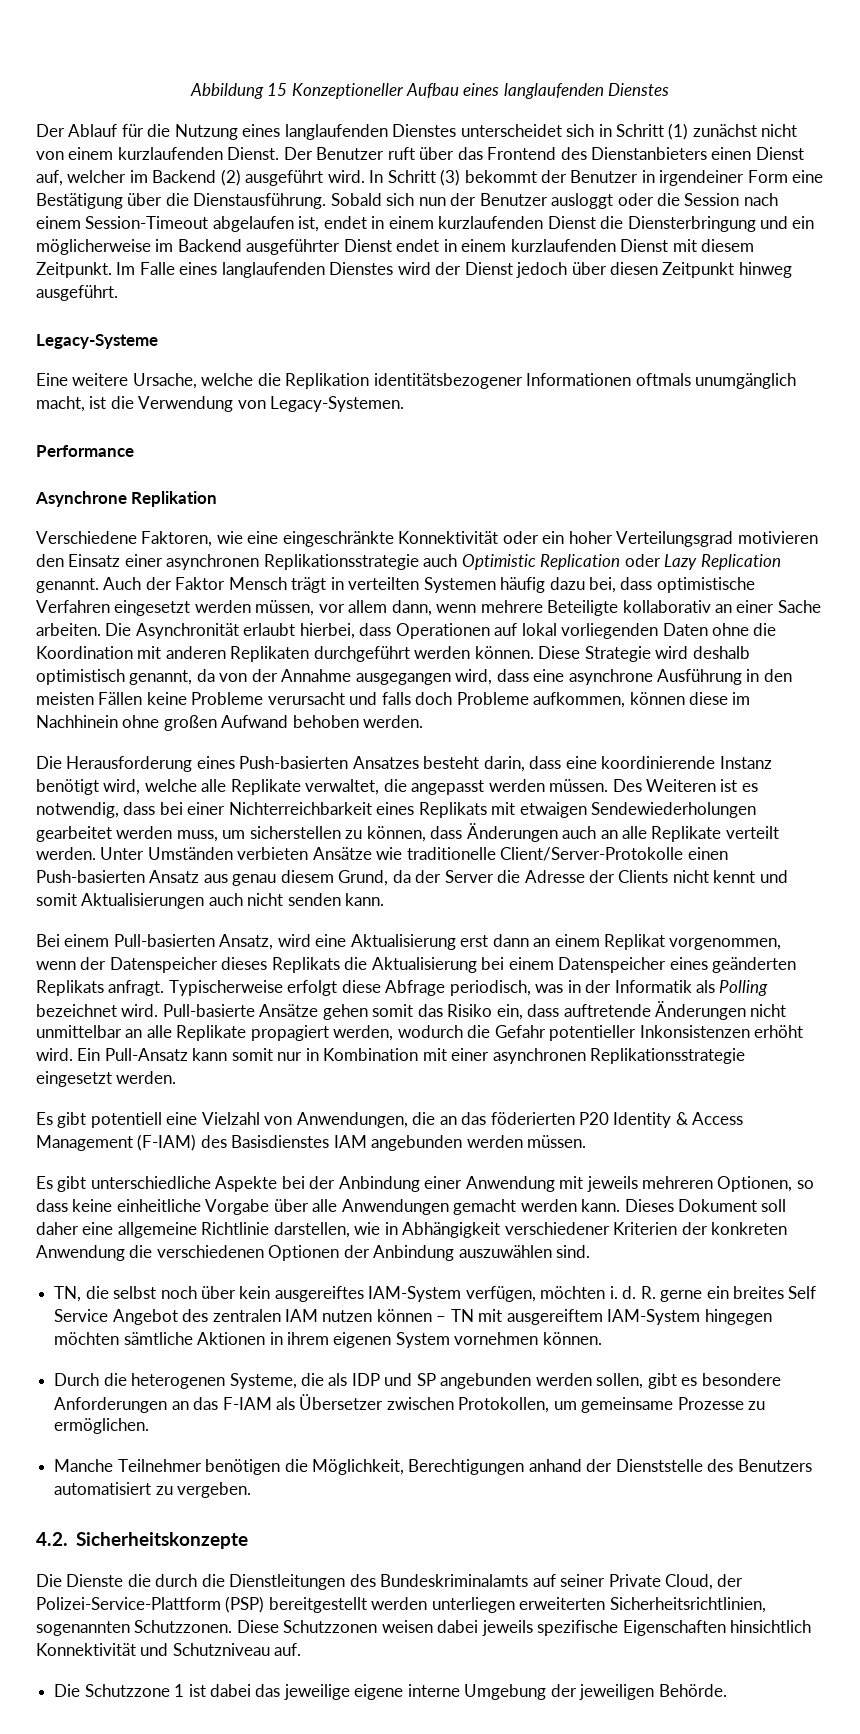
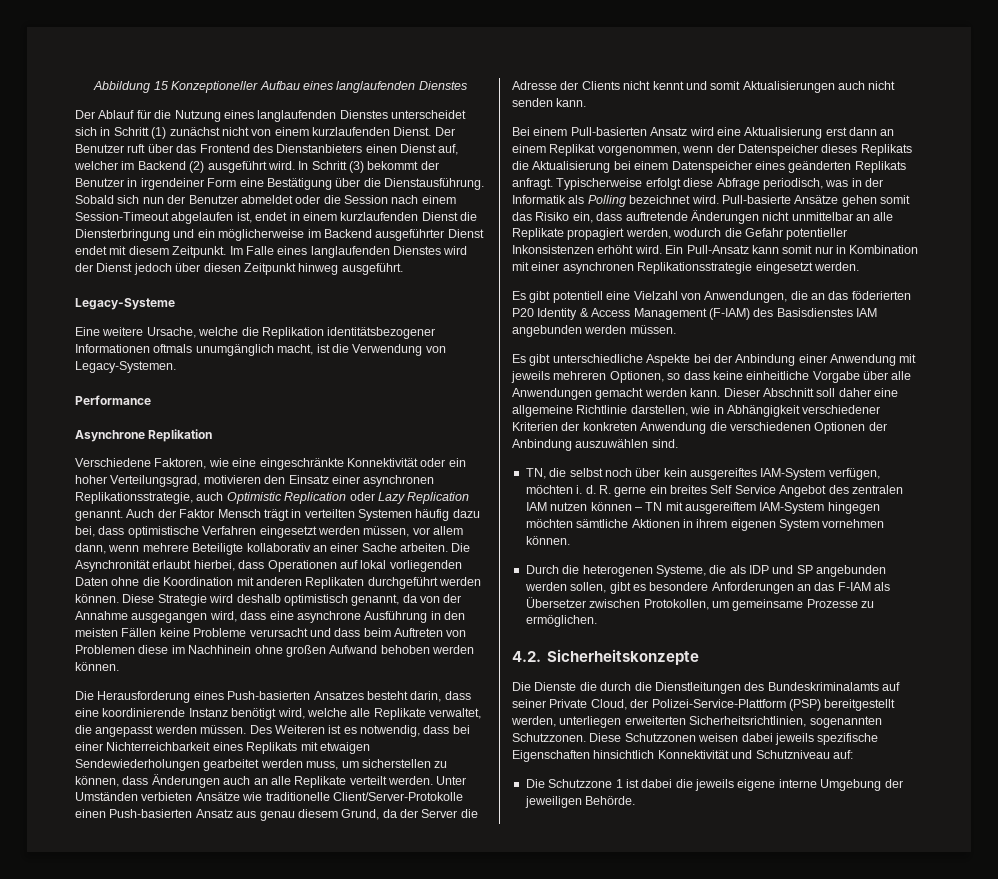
[551,193,614,209] ausloggt -> [240,195,293,204] abmeldet
[443,239,669,252] in einem kurzlaufenden Dienst -> (107, 250) none
[616,531,734,547] Verteilungsgrad -> [110,475,201,487] Verteilungsgrad,
[263,554,419,570] Replikationsstrategie -> [75,492,193,504] Replikationsstrategie,
[381,692,685,708] falls doch Probleme aufkommen, können -> [334,628,467,637] [75,645,135,654] dass beim Auftreten von Problemen
[363,715,424,728] werden. -> [432,645,474,654] [75,662,119,671] werden können.
[219,934,274,950] Ansatz, -> [650,127,688,136] Ansatz
[624,1199,758,1212] Dieses Dokument -> [723,388,814,397] Dieser Abschnitt
[54,1459,812,1475] [54,1482,252,1498] // Manche Teilnehmer benötigen die Möglichkeit, Berechtigungen anhand der Dienststelle des Benutzers automatisiert zu vergeben. -> (597, 621) none
[371,1597,428,1610] werden -> [511,716,556,727] werden,
[274,1643,302,1656] auf. -> [832,750,853,759] auf:
[255,1684,350,1700] das jeweilige -> [675,779,734,791] die jeweils

